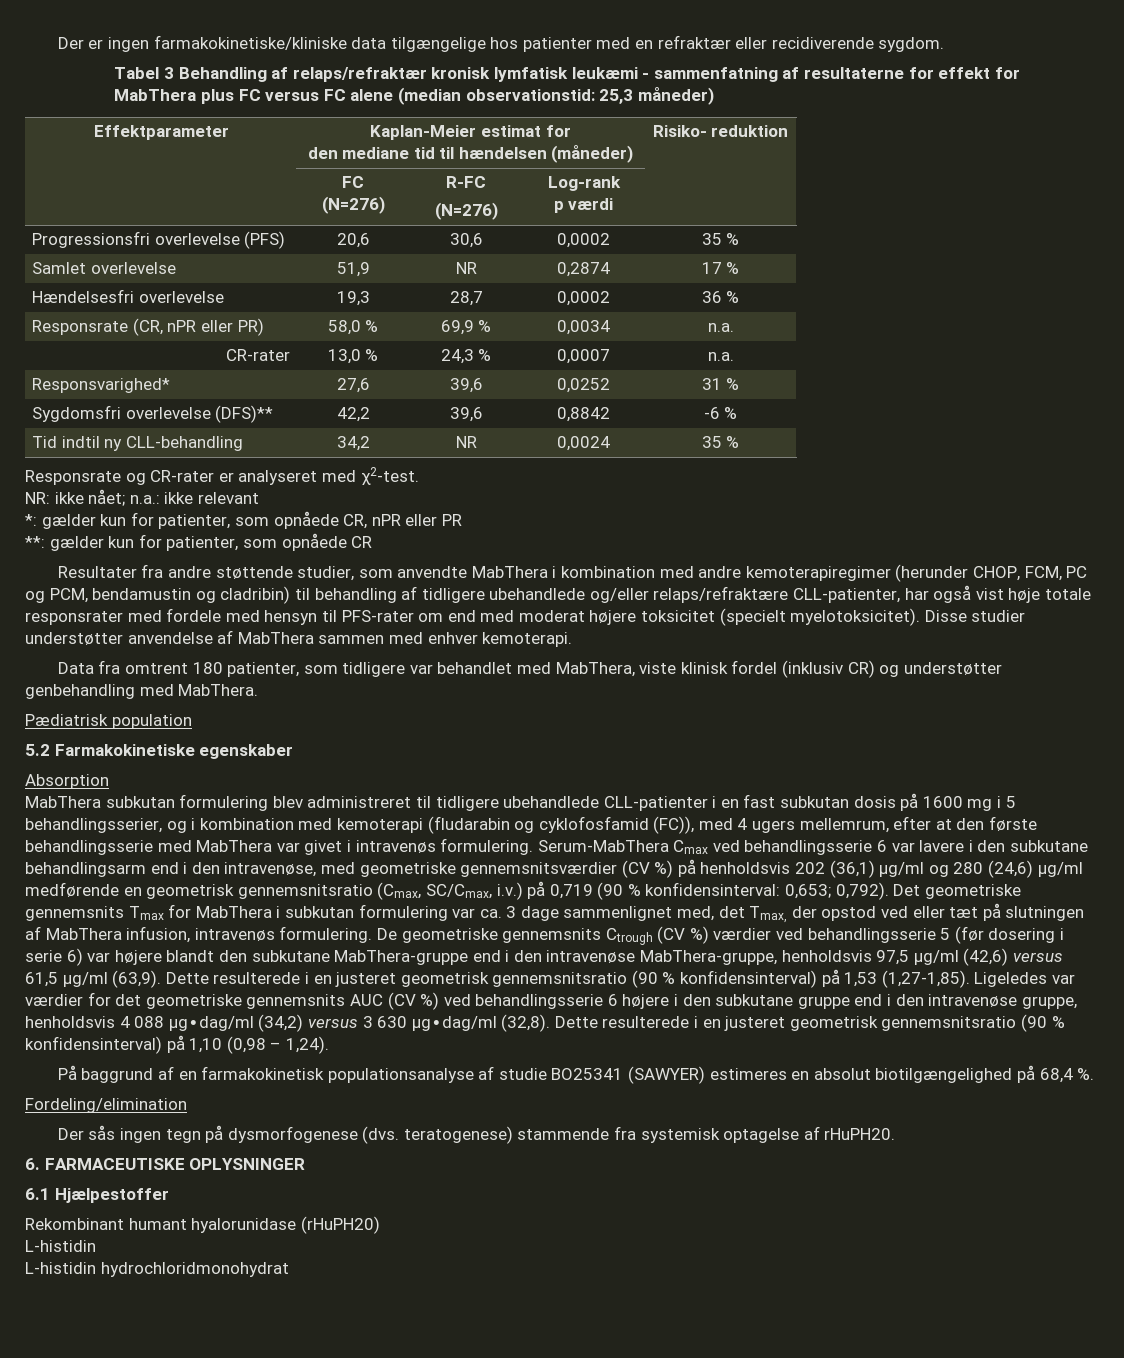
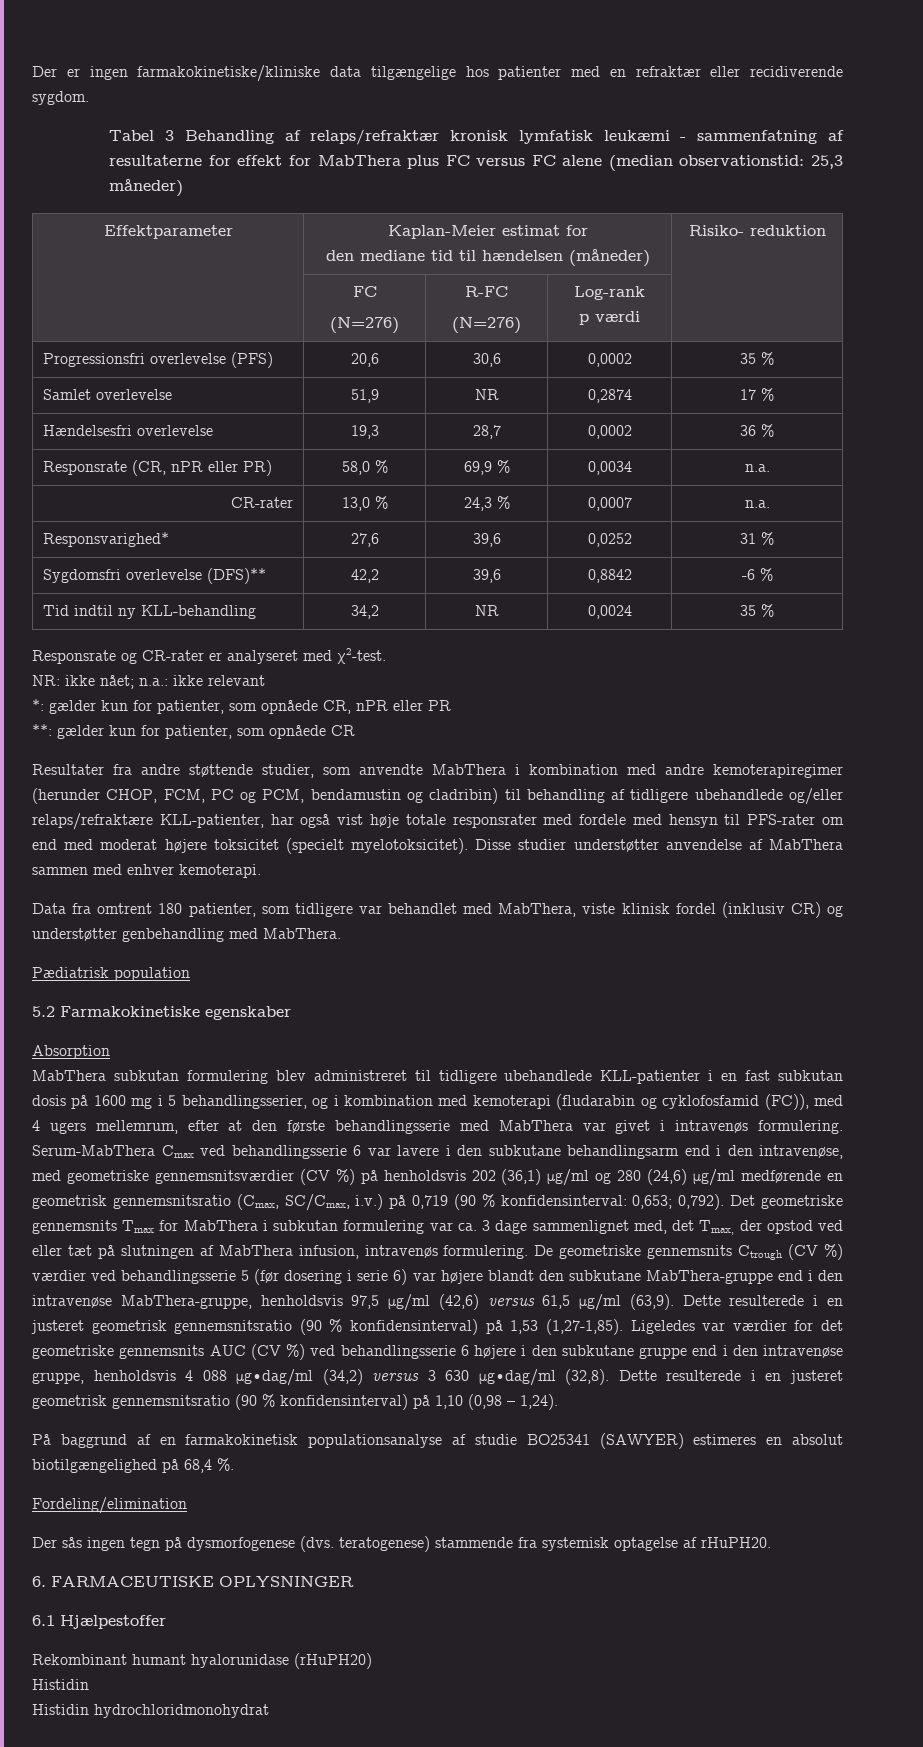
[125,436,243,451] CLL-behandling -> [141,605,257,619] KLL-behandling
[793,588,901,603] CLL-patienter, -> [159,814,264,828] KLL-patienter,
[603,796,708,811] CLL-patienter -> [600,1070,701,1084] KLL-patienter
[25,1240,96,1252] [25,1262,96,1274] L-histidin // L-histidin -> [32,1679,89,1690] [32,1704,89,1715] Histidin // Histidin

